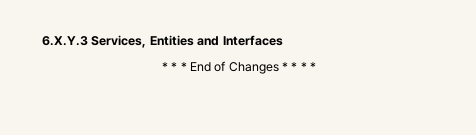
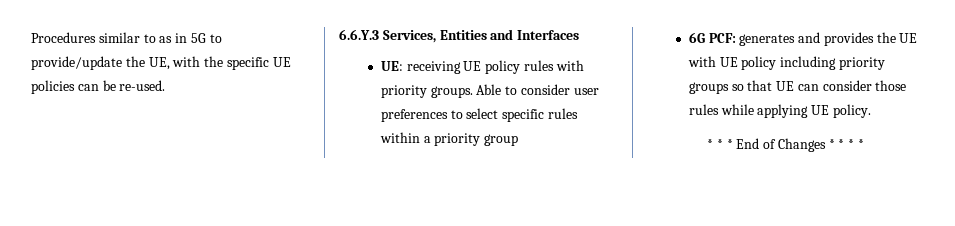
[42,35,283,48] 6.X.Y.3 Services, Entities and Interfaces -> [31,32,222,43] [31,56,291,70] [31,80,166,94] [339,29,580,43] [380,60,584,74] [380,84,599,98] [380,108,578,122] [379,132,519,146] [688,32,918,46] [687,56,885,70] [688,80,907,94] [688,104,871,118] Procedures similar to as in 5G to provide/update the UE, with the specific UE policies can be re-used. // 6.6.Y.3 Services, Entities and Interfaces // UE: receiving UE policy rules with priority groups. Able to consider user preferences to select specific rules within a priority group // 6G PCF: generates and provides the UE with UE policy including priority groups so that UE can consider those rules while applying UE policy.

